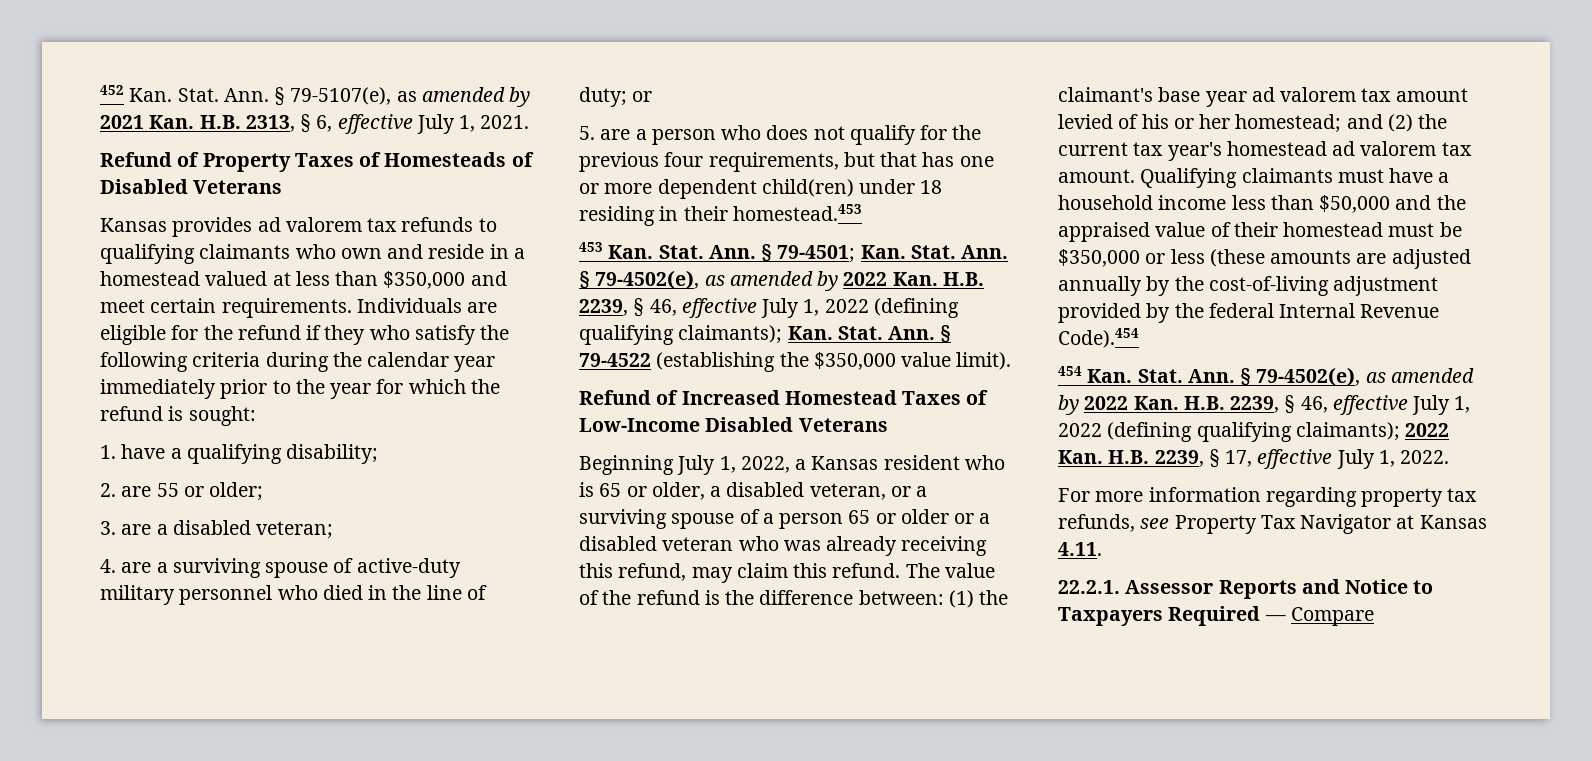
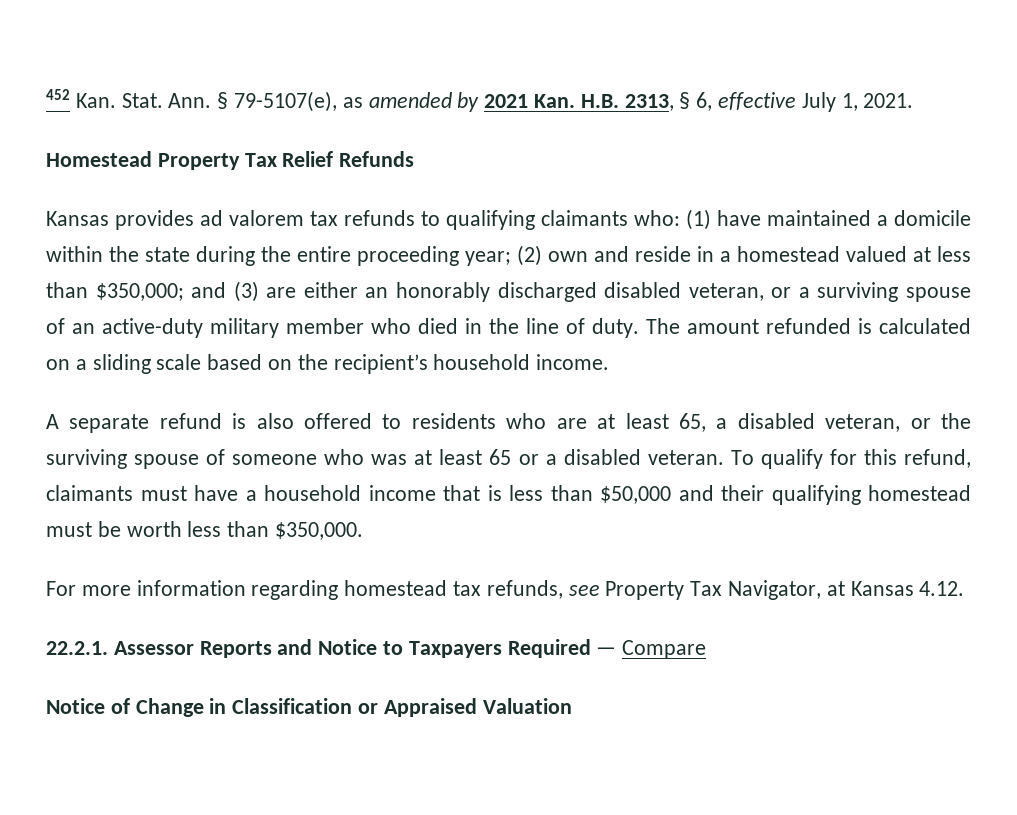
[100,152,534,172] [100,179,283,194] Refund of Property Taxes of Homesteads of Disabled Veterans -> [46,151,415,170] Homestead Property Tax Relief Refunds
[295,244,336,259] who -> [634,209,971,230] [46,245,542,266] who: (1) have maintained a domicile within the state during the entire proceeding year; (2)
[383,271,507,289] [100,298,498,318] [100,325,510,345] [100,352,496,372] [100,379,500,399] [100,406,256,426] [100,444,379,464] [100,482,264,501] [100,520,334,539] [100,558,461,578] [100,585,487,605] [579,87,653,107] [579,125,982,145] [579,152,994,172] [579,179,943,199] [579,204,862,226] [579,242,1009,263] [579,270,984,291] [579,298,959,318] [579,325,952,345] [579,352,1012,372] [579,390,989,405] [579,417,888,432] [579,455,1005,475] [579,482,722,500] $350,000 and meet certain requirements. Individuals are eligible for the refund if they who satisfy the following criteria during the calendar year immediately prior to the year for which the refund is sought: // 1. have a qualifying disability; // 2. are 55 or older; // 3. are a disabled veteran; // 4. are a surviving spouse of active-duty military personnel who died in the line of duty; or // 5. are a person who does not qualify for the previous four requirements, but that has one or more dependent child(ren) under 18 residing in their homestead.453 // 453 Kan. Stat. Ann. § 79-4501; Kan. Stat. Ann. § 79-4502(e), as amended by 2022 Kan. H.B. 2239, § 46, effective July 1, 2022 (defining qualifying claimants); Kan. Stat. Ann. § 79-4522 (establishing the $350,000 value limit). // Refund of Increased Homestead Taxes of Low-Income Disabled Veterans // Beginning July 1, 2022, a Kansas resident who is 65 or older, a -> [95,281,597,302] $350,000; and (3) are either an honorably discharged
[762,509,991,529] [579,536,988,556] [579,563,995,583] [579,590,1009,608] [1058,87,1468,107] [1058,114,1448,133] [1058,141,1472,161] [1058,168,1238,188] a person 65 or older or a disabled veteran who was already receiving this refund, may claim this refund. The value of the refund is the difference between: (1) the claimant's base year ad valorem tax amount levied of his or her homestead; and (2) the current tax year's homestead ad valorem tax amount. Qualifying -> [72,318,971,338] [46,354,610,374] [46,413,971,433] [46,449,971,469] an active-duty military member who died in the line of duty. The amount refunded is calculated on a sliding scale based on the recipient’s household income. // A separate refund is also offered to residents who are at least 65, a disabled veteran, or the surviving spouse of someone who was at least 65 or a disabled veteran. To qualify for this refund,
(1227, 202) none -> [443,485,502,501] that is
[1436,195,1466,210] [1058,222,1462,242] [1058,249,1471,269] [1058,276,1439,296] [1058,303,1440,323] [1058,328,1139,348] [1058,366,1474,386] [1058,395,1471,415] [1058,422,1450,442] [1058,449,1450,469] the appraised value of their homestead must be $350,000 or less (these amounts are adjusted annually by the cost-of-living adjustment provided by the federal Internal Revenue Code).454 // 454 Kan. Stat. Ann. § 79-4502(e), as amended by 2022 Kan. H.B. 2239, § 46, effective July 1, 2022 (defining qualifying claimants); 2022 Kan. H.B. 2239, § 17, effective July 1, 2022. -> [721,485,971,505] [46,521,364,540] their qualifying homestead must be worth less than $350,000.
[1361,488,1444,507] property -> [344,580,448,596] homestead
[1300,514,1392,534] Navigator -> [728,580,822,600] Navigator,
[1058,542,1102,556] 4.11. -> [919,581,965,596] 4.12.
(1374, 616) none -> [46,698,572,717] // Notice of Change in Classification or Appraised Valuation

